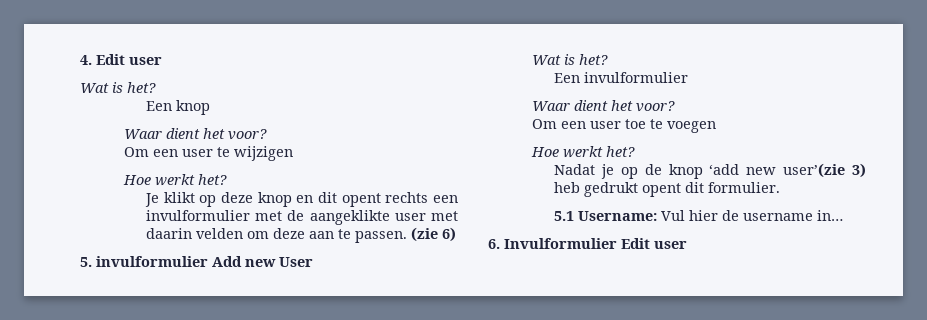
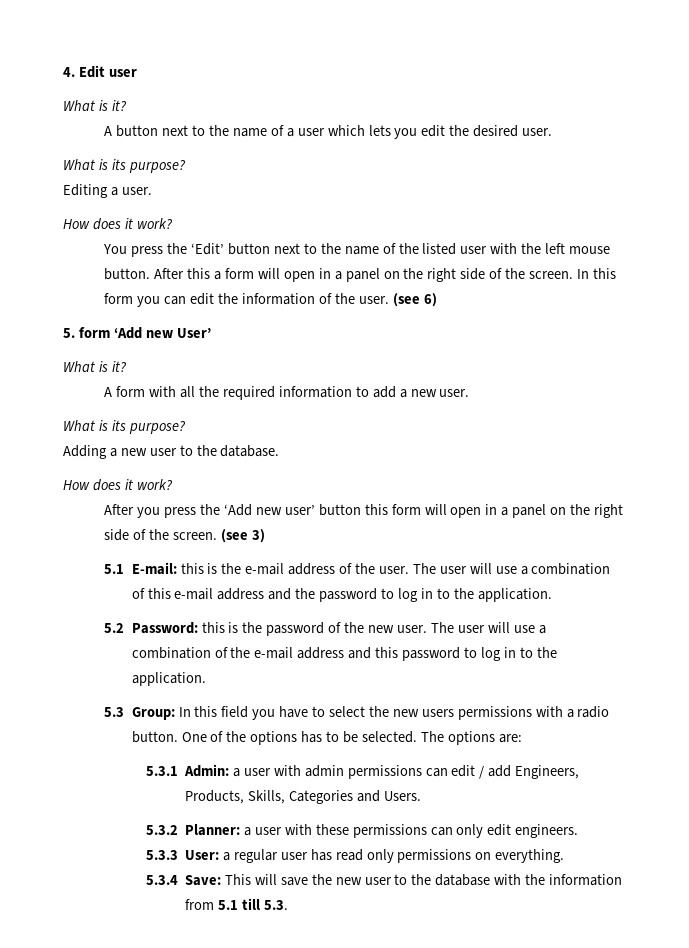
[80,82,156,93] [146,100,211,115] [124,128,268,140] [124,146,294,161] [123,174,228,186] [145,192,458,207] [146,210,458,225] [146,227,457,243] [80,256,313,267] [532,54,609,65] [554,72,689,83] [532,100,676,112] [532,119,717,133] [531,146,636,158] [554,163,866,179] [554,182,781,197] [554,210,844,221] [488,238,687,249] Wat is het? // Een knop // Waar dient het voor? // Om een user te wijzigen // Hoe werkt het? // Je klikt op deze knop en dit opent rechts een invulformulier met de aangeklikte user met daarin velden om deze aan te passen. (zie 6) // 5. invulformulier Add new User // Wat is het? // Een invulformulier // Waar dient het voor? // Om een user toe te voegen // Hoe werkt het? // Nadat je op de knop ‘add new user’(zie 3) heb gedrukt opent dit formulier. // 5.1 Username: Vul hier de username in… // 6. Invulformulier Edit user -> [63,100,127,111] [104,125,553,139] [63,159,186,173] [63,184,152,198] [63,218,173,230] [103,243,611,257] [104,268,616,282] [104,293,437,307] [63,327,211,339] [63,361,127,372] [104,386,470,400] [63,420,186,434] [63,445,280,459] [63,479,173,491] [104,504,623,518] [104,529,265,543] [104,562,611,575] [131,588,552,602] [104,622,546,636] [131,647,557,661] [131,672,206,686] [104,706,610,720] [131,731,522,745] [145,764,580,779] [185,790,421,804] [145,824,579,838] [145,849,565,863] [145,874,623,886] [185,898,288,910] What is it? // A button next to the name of a user which lets you edit the desired user. // What is its purpose? // Editing a user. // How does it work? // You press the ‘Edit’ button next to the name of the listed user with the left mouse button. After this a form will open in a panel on the right side of the screen. In this form you can edit the information of the user. (see 6) // 5. form ‘Add new User’ // What is it? // A form with all the required information to add a new user. // What is its purpose? // Adding a new user to the database. // How does it work? // After you press the ‘Add new user’ button this form will open in a panel on the right side of the screen. (see 3) // 5.1 E-mail: this is the e-mail address of the user. The user will use a combination of this e-mail address and the password to log in to the application. // 5.2 Password: this is the password of the new user. The user will use a combination of the e-mail address and this password to log in to the application. // 5.3 Group: In this field you have to select the new users permissions with a radio button. One of the options has to be selected. The options are: // 5.3.1 Admin: a user with admin permissions can edit / add Engineers, Products, Skills, Categories and Users. // 5.3.2 Planner: a user with these permissions can only edit engineers. // 5.3.3 User: a regular user has read only permissions on everything. // 5.3.4 Save: This will save the new user to the database with the information from 5.1 till 5.3.

